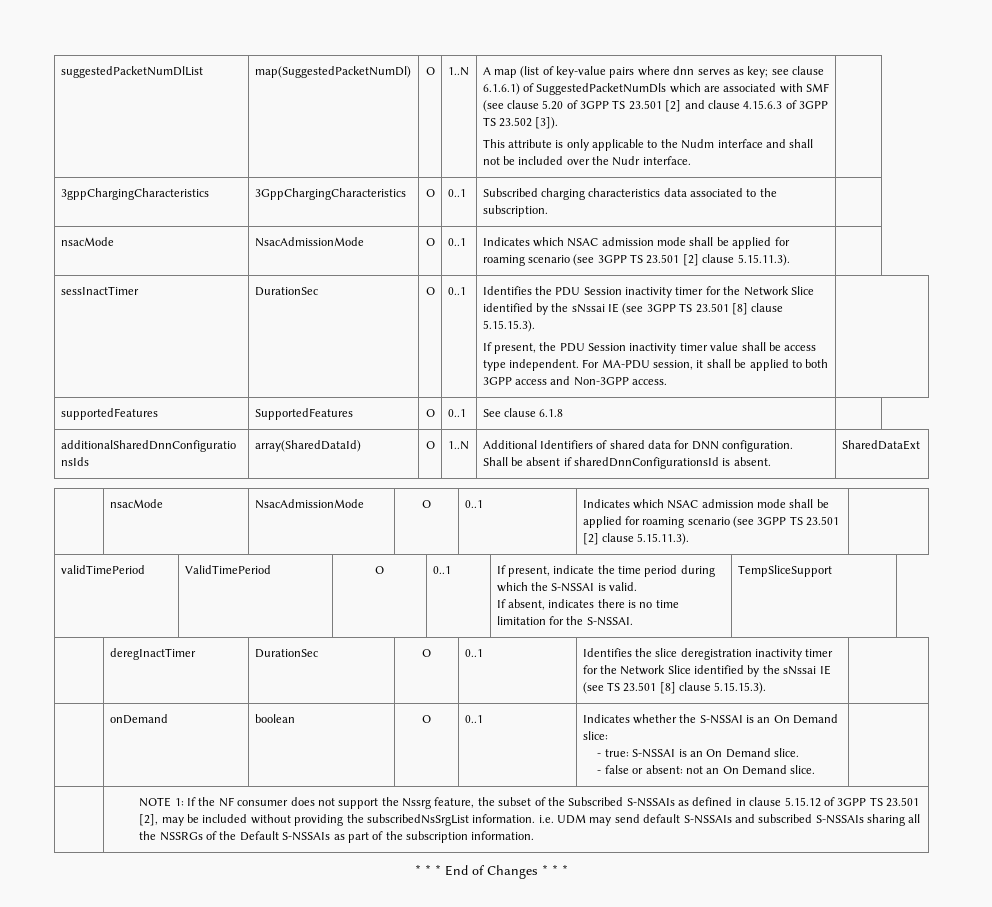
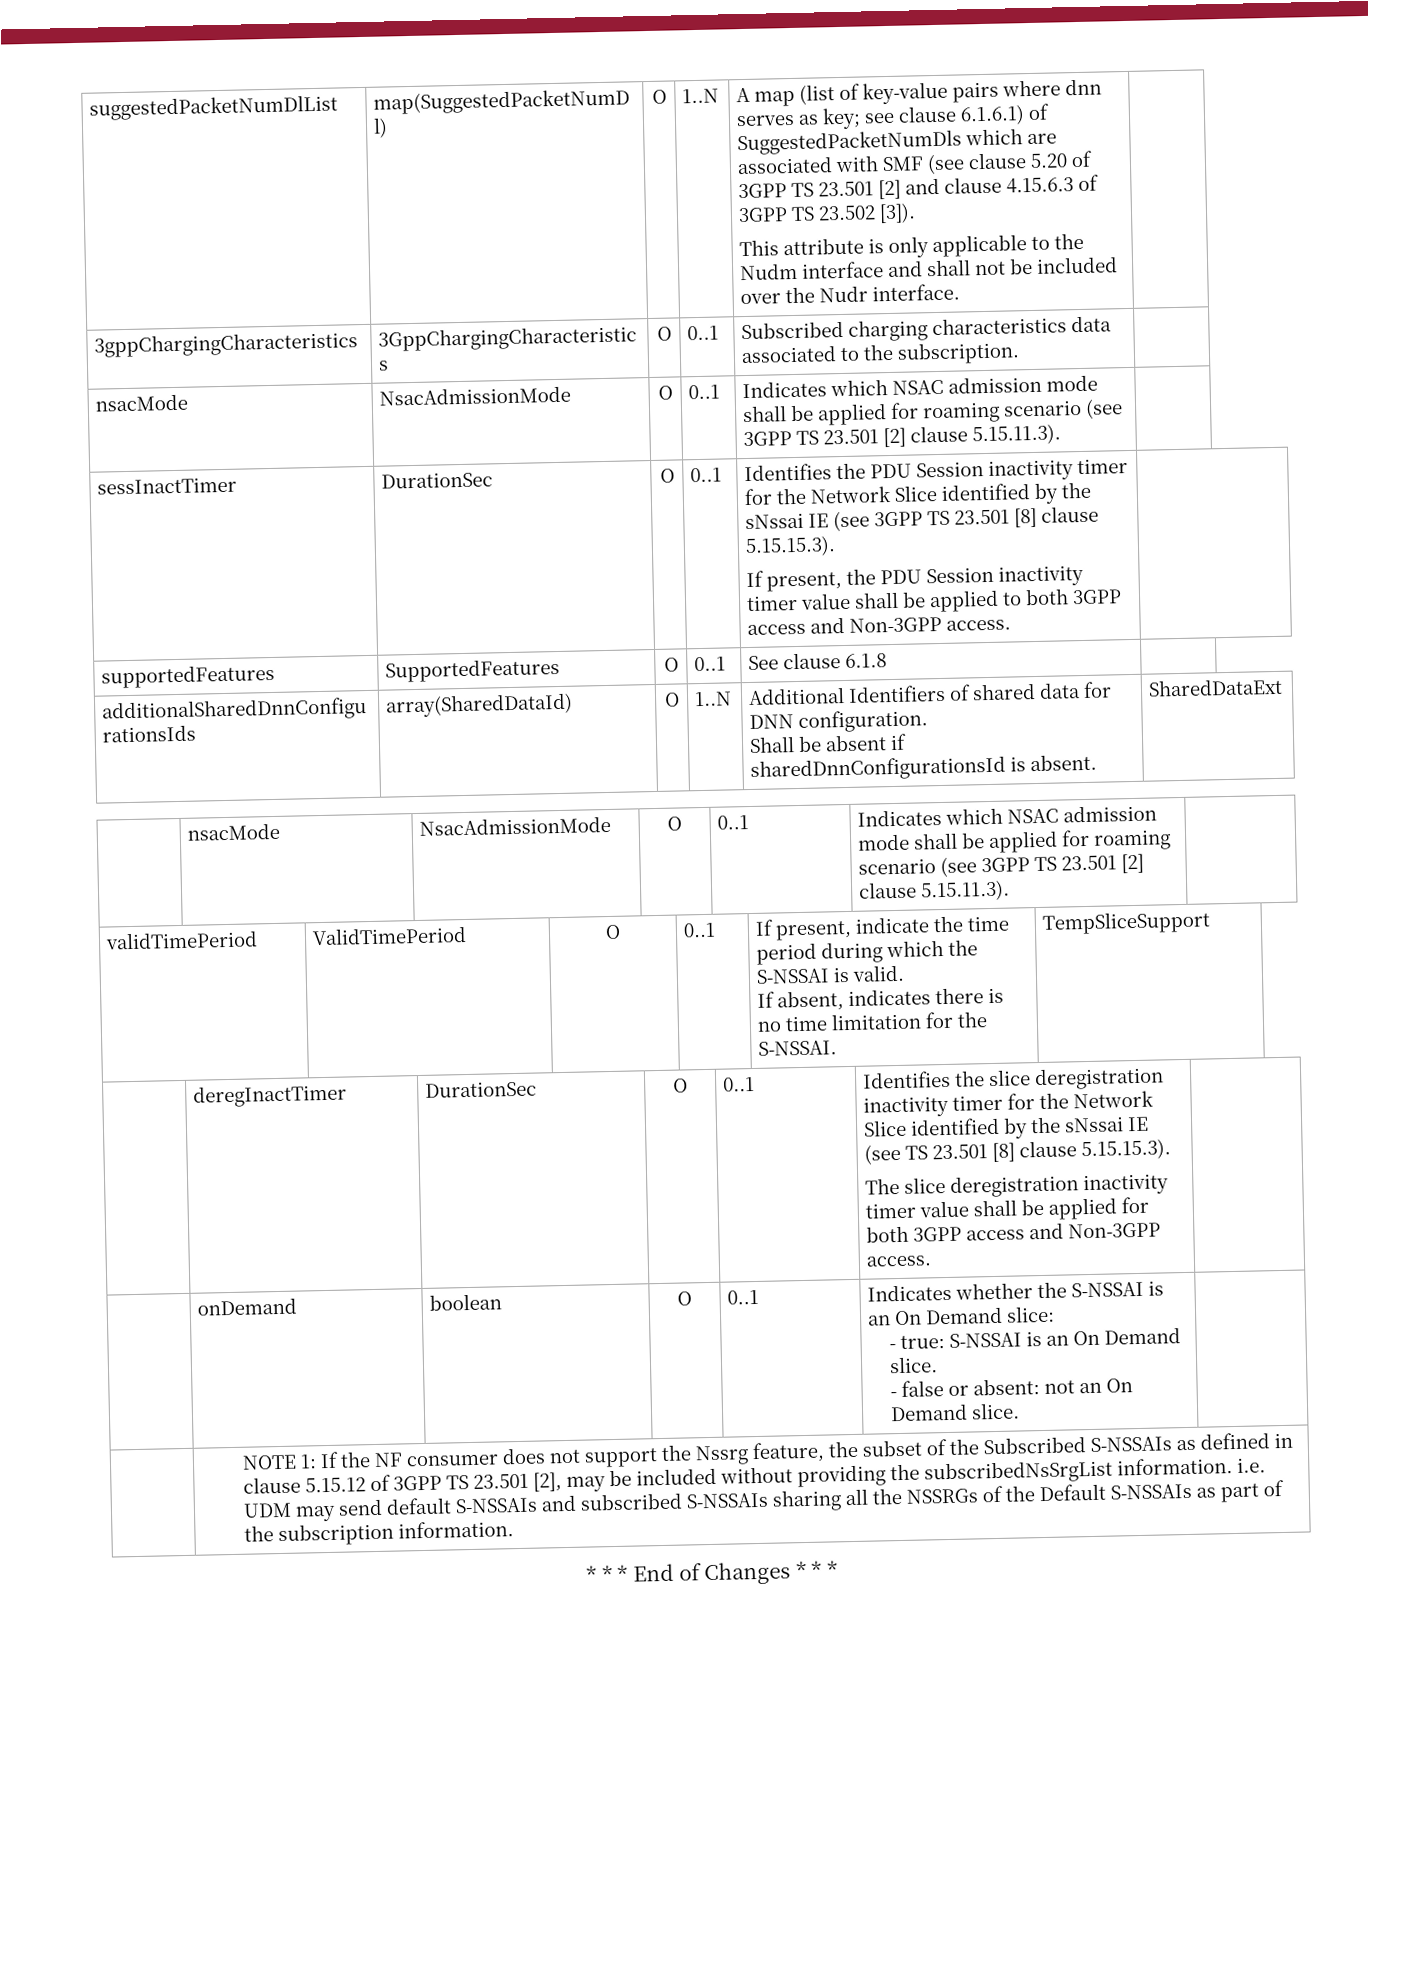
[784,345,817,351] [482,359,747,371] access type independent. For MA-PDU session, it shall be -> (927, 599) none
(767, 688) none -> [865,1173,1170,1198] [865,1196,1150,1220] [866,1222,1162,1243] [866,1255,932,1267] // The slice deregistration inactivity timer value shall be applied for both 3GPP access and Non-3GPP access.

